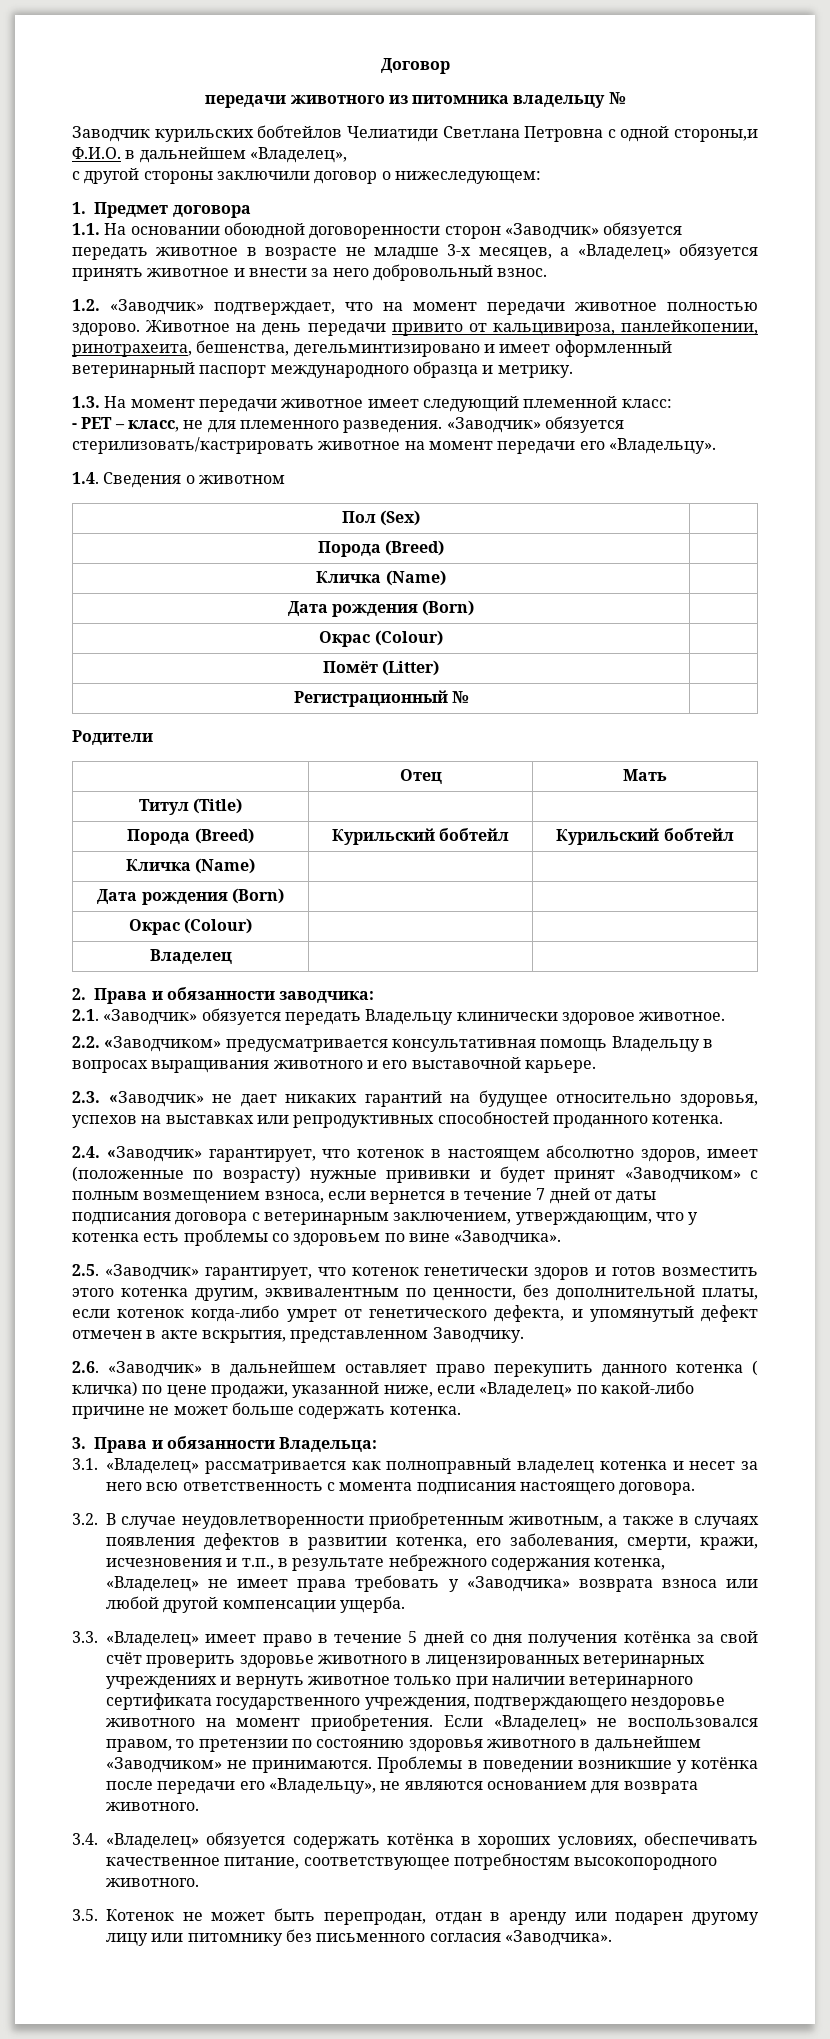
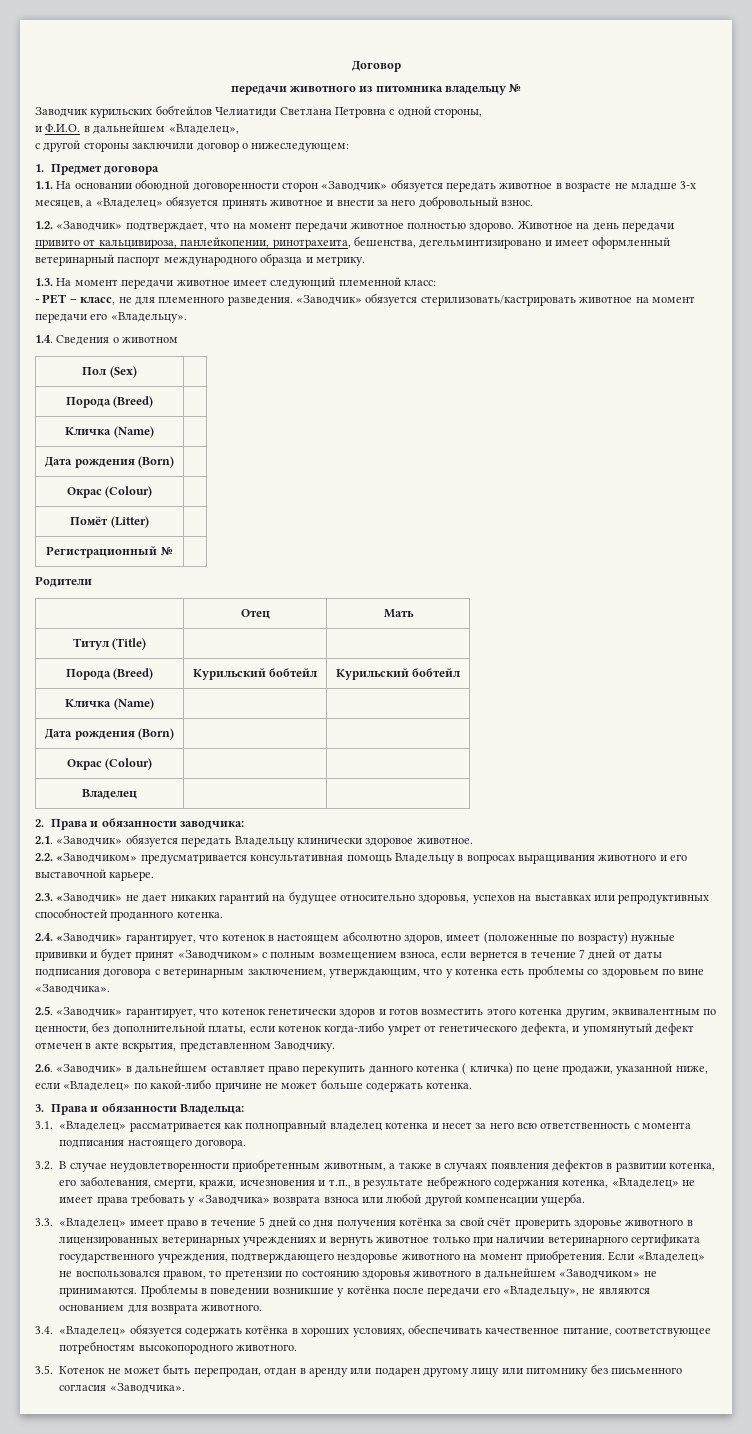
[674,129,758,142] стороны,и -> [434,108,482,118] [35,126,42,132] стороны, // и

